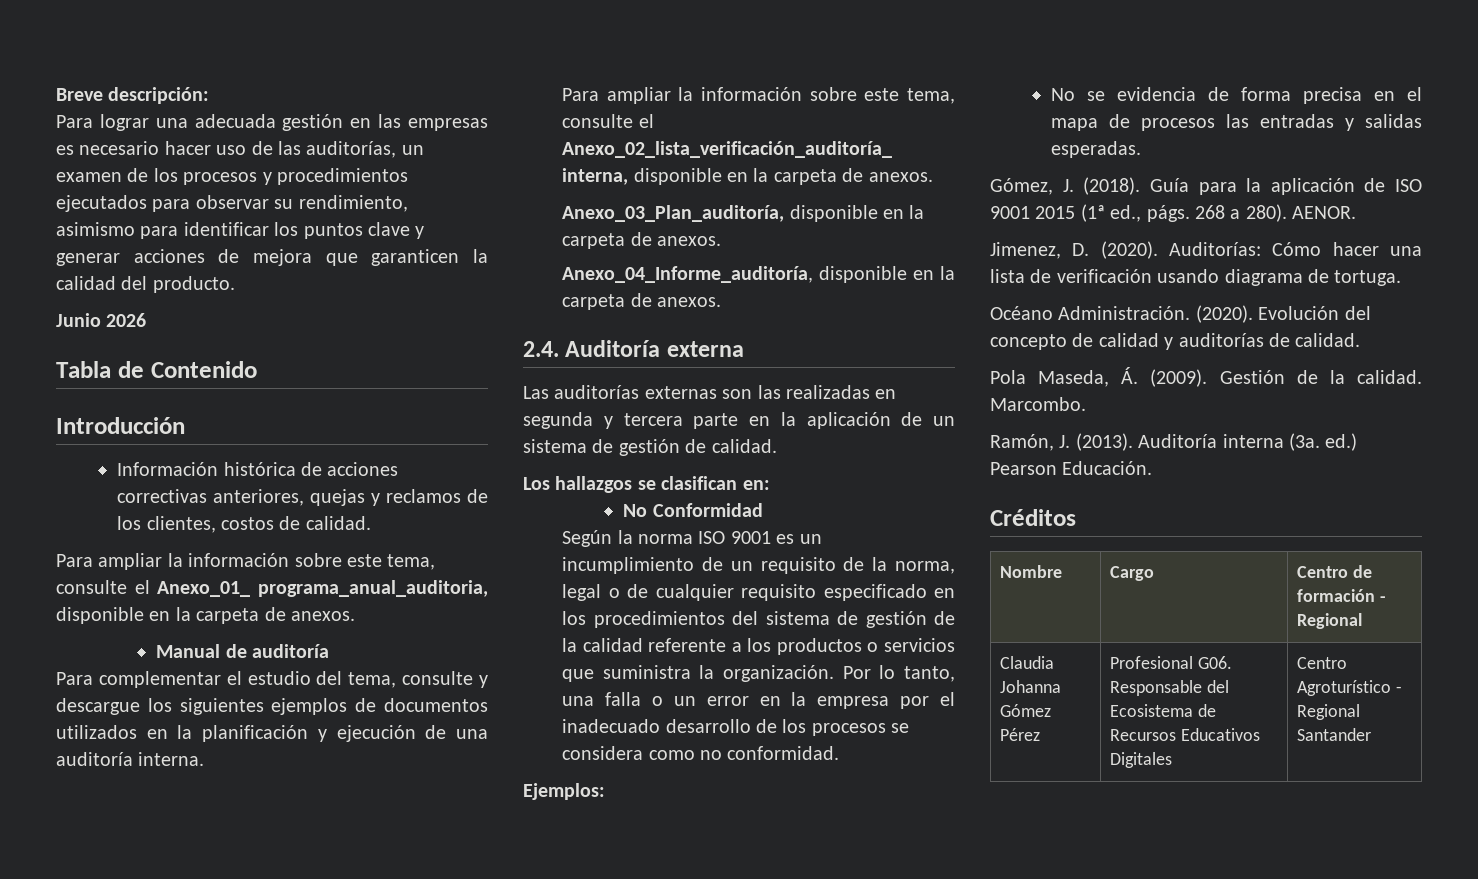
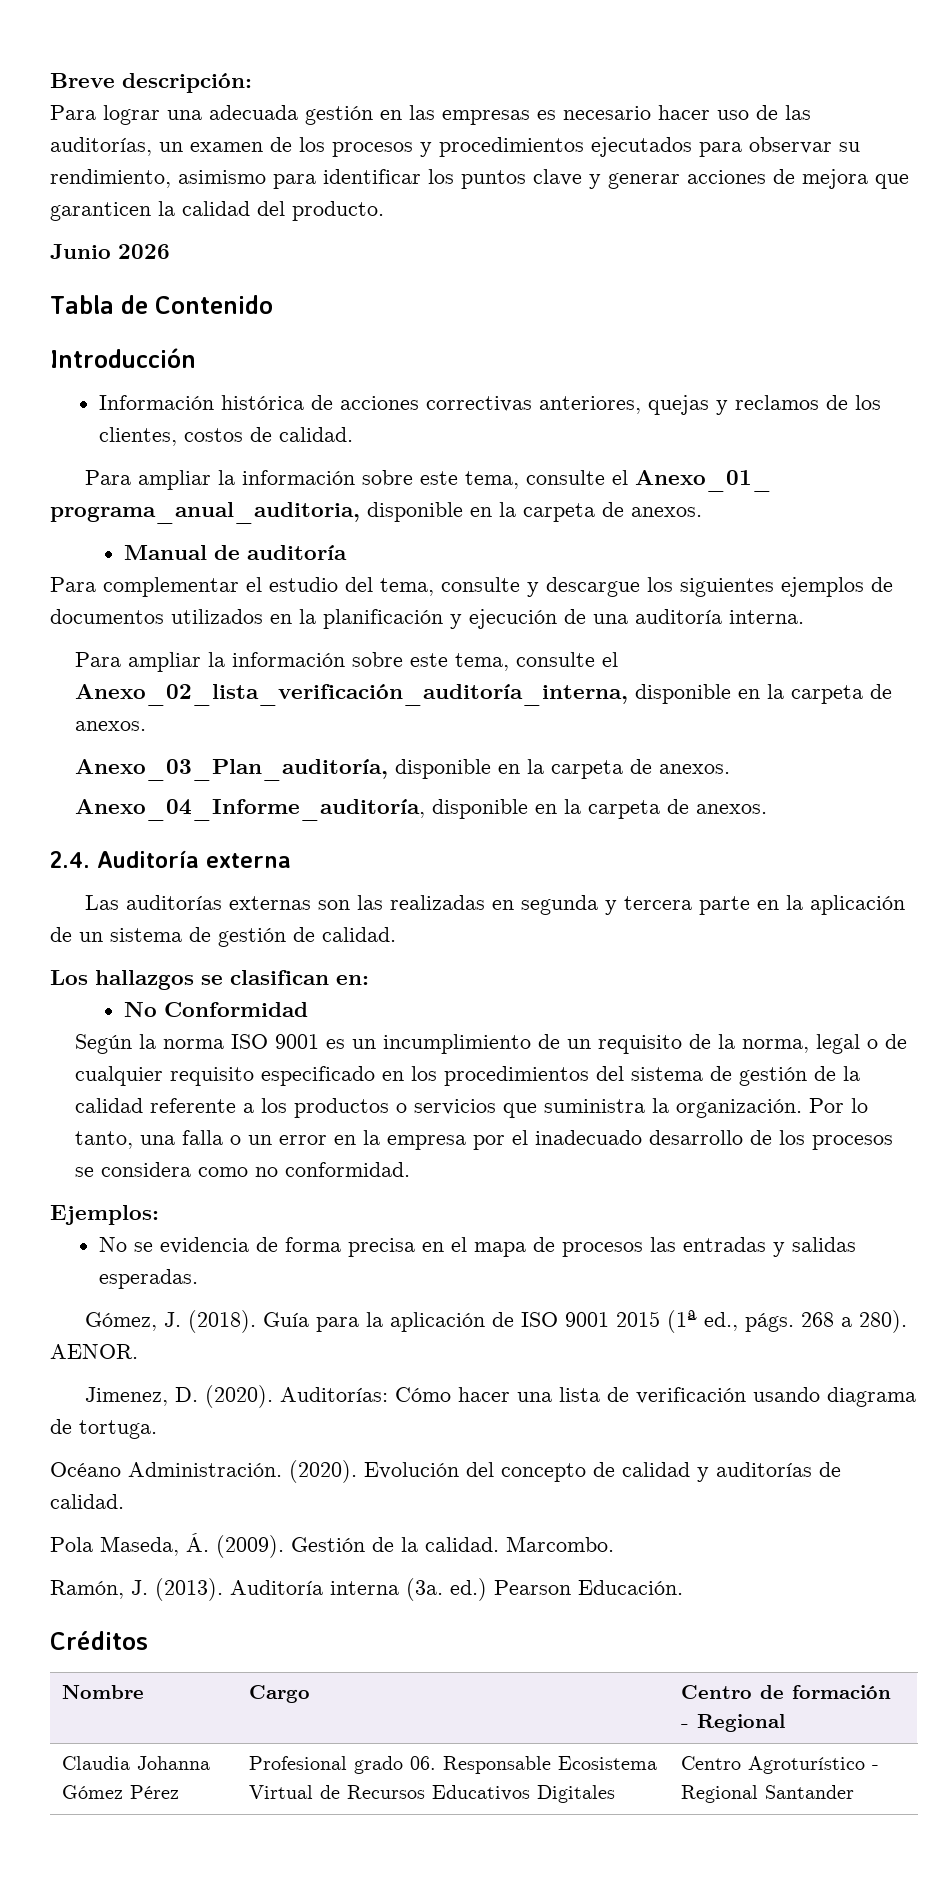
[1197,656,1232,669] [1109,680,1229,696] [1109,704,1193,717] G06. Responsable del Ecosistema -> [353,1756,657,1774] [248,1785,313,1799] grado 06. Responsable Ecosistema Virtual

